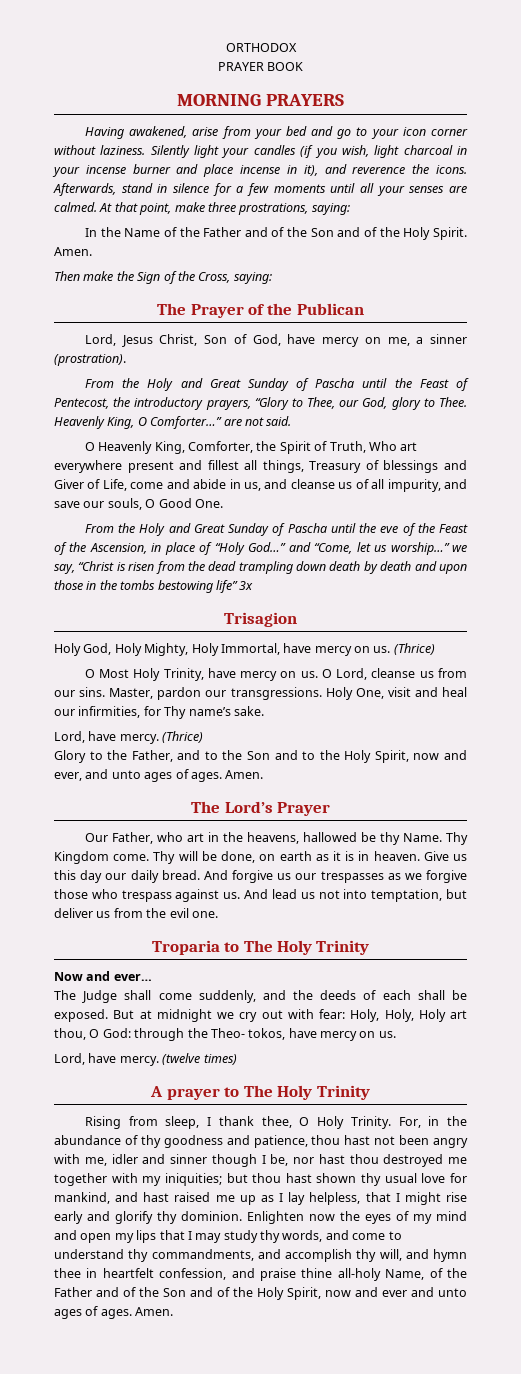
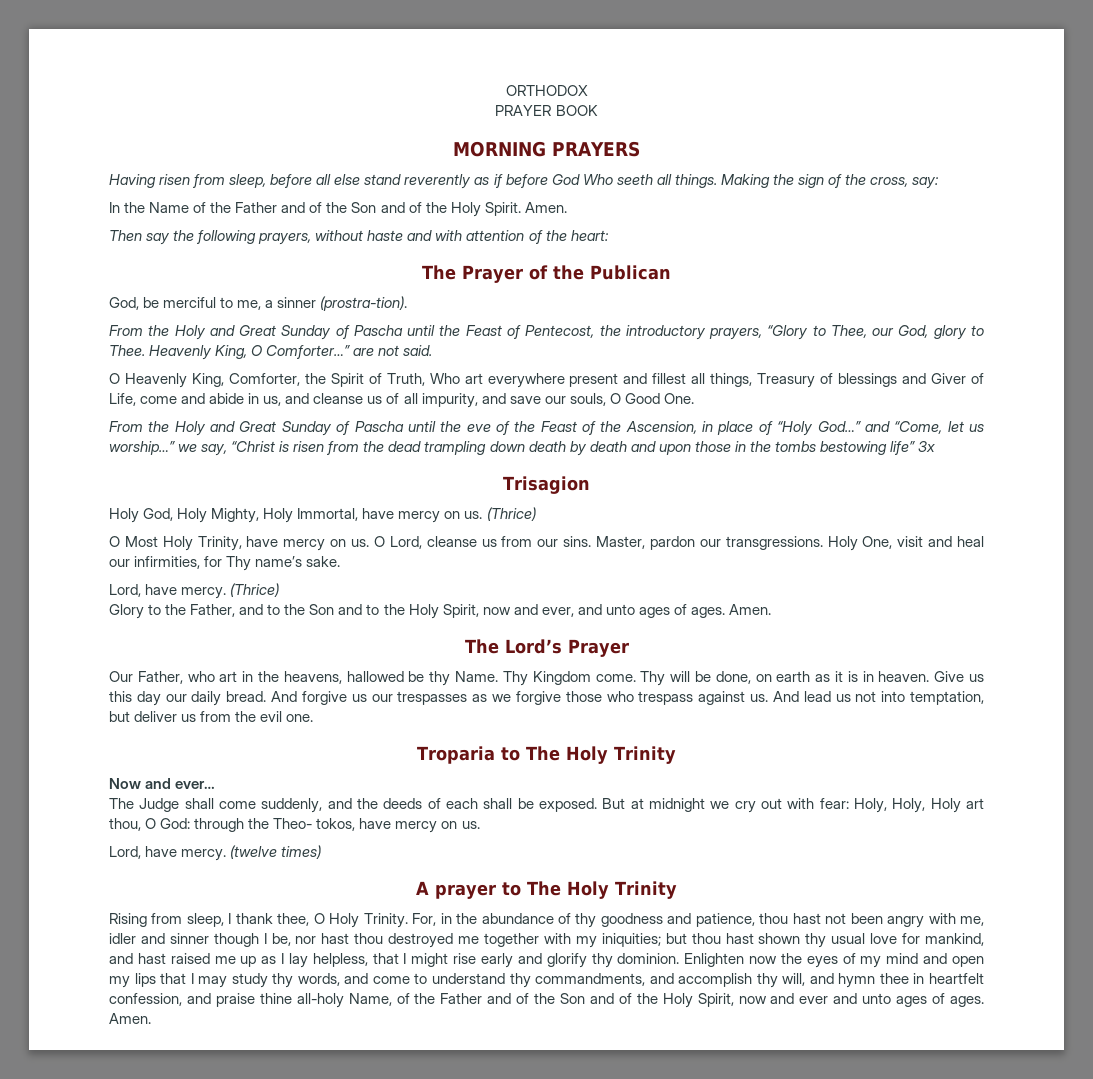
[129,126,469,139] [54,145,468,158] [52,164,467,177] [53,183,468,196] [54,202,350,215] awakened, arise from your bed and go to your icon corner without laziness. Silently light your candles (if you wish, light charcoal in your incense burner and place incense in it), and reverence the icons. Afterwards, stand in silence for a few moments until all your senses are calmed. At that point, make three prostrations, saying: -> [159,174,940,189] risen from sleep, before all else stand reverently as if before God Who seeth all things. Making the sign of the cross, say:
[83,271,272,284] make the Sign of the Cross, saying: -> [146,230,609,245] say the following prayers, without haste and with attention of the heart:
[84,334,381,347] Lord, Jesus Christ, Son of God, have mercy on -> [109,297,234,310] God, be merciful to
[54,354,126,366] (prostration). -> [320,296,408,311] (prostra-tion).

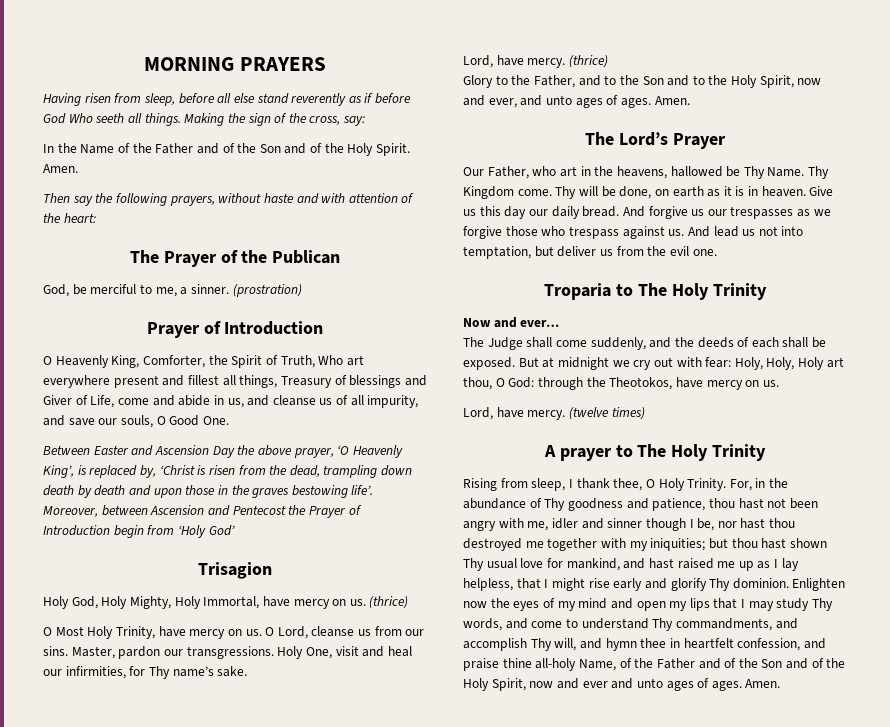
[505,85,588,96] [495,105,598,116] ORTHODOX // PRAYER BOOK // -> (144, 64) none
[277,296,408,311] [109,325,984,340] [109,345,433,360] sinner (prostra-tion). // From the Holy and Great Sunday of Pascha until the Feast of Pentecost, the introductory prayers, “Glory to Thee, our God, glory to Thee. Heavenly King, O Comforter…” are not said. -> [190,284,302,297] [146,321,324,338] sinner. (prostration) // Prayer of Introduction
[109,421,985,436] [109,441,276,456] From the Holy and Great Sunday of Pascha until the eve of the Feast of the Ascension, in place of “Holy God…” and “Come, let us worship…” we say, “Christ -> [43,445,403,458] [43,465,195,478] Between Easter and Ascension Day the above prayer, ‘O Heavenly King’, is replaced by, ‘Christ
[388,441,422,452] dead -> [289,465,320,477] dead,
[774,441,936,455] tombs bestowing life” 3x -> [252,485,374,498] [43,505,362,518] [43,525,235,538] graves bestowing life’. Moreover, between Ascension and Pentecost the Prayer of Introduction begin from ‘Holy God’
[486,507,536,521] (Thrice) -> [369,596,409,609] (thrice)
[230,583,280,597] (Thrice) -> [568,55,608,68] (thrice)
[429,671,451,686] thy -> [743,166,765,179] Thy
[273,818,356,831] Theo- tokos, -> [609,377,673,390] Theotokos,
[575,913,597,928] thy -> [544,498,566,511] Thy
[805,933,827,948] thy -> [463,558,484,571] Thy
[591,953,613,968] thy -> [709,578,731,591] Thy
[272,973,294,988] thy -> [812,598,834,611] Thy
[509,973,531,988] thy -> [652,618,674,631] Thy
[756,973,778,988] thy -> [530,638,552,651] Thy

